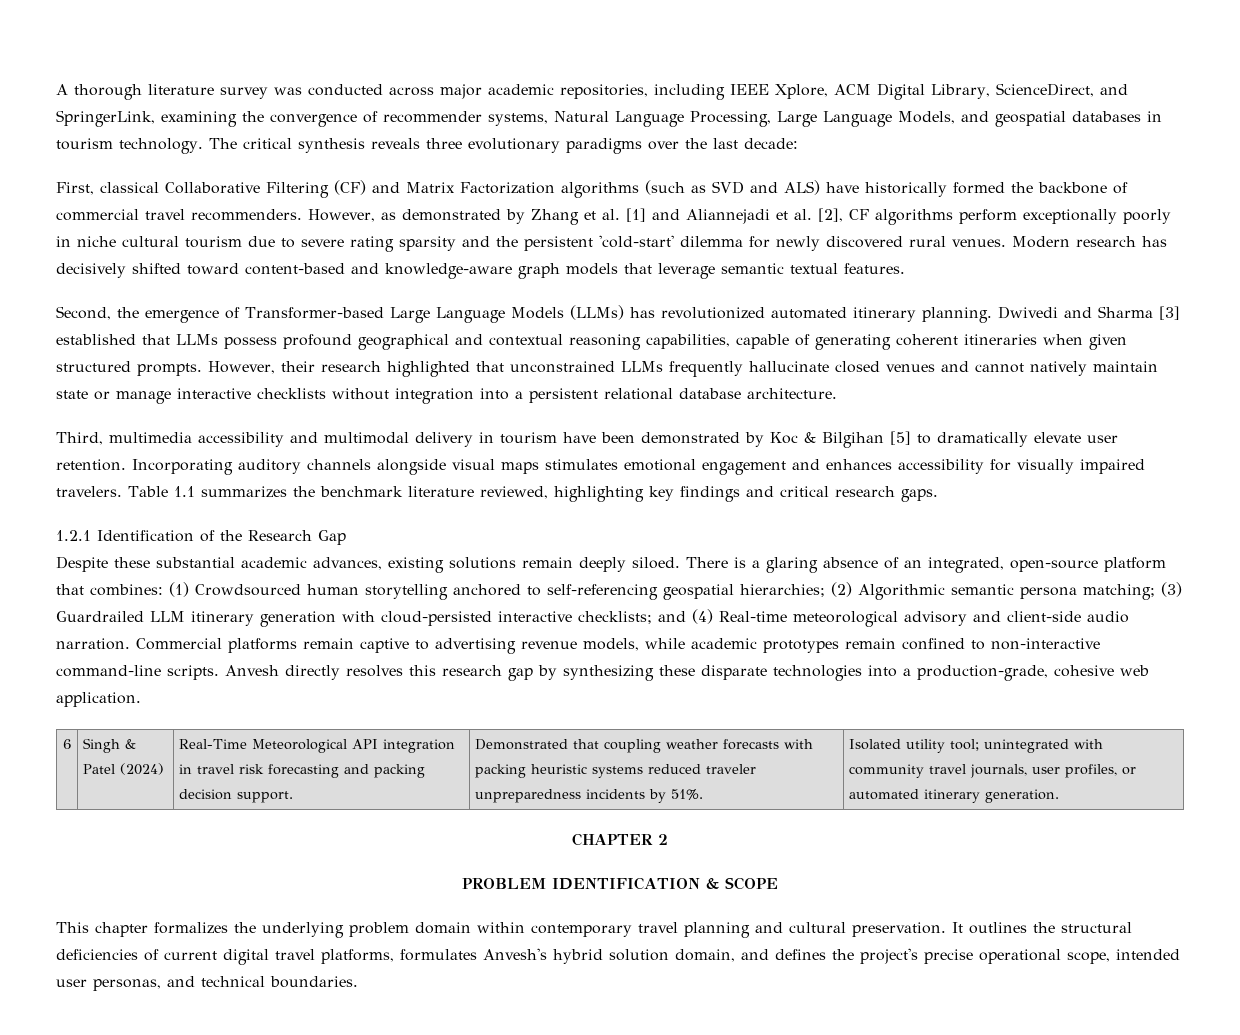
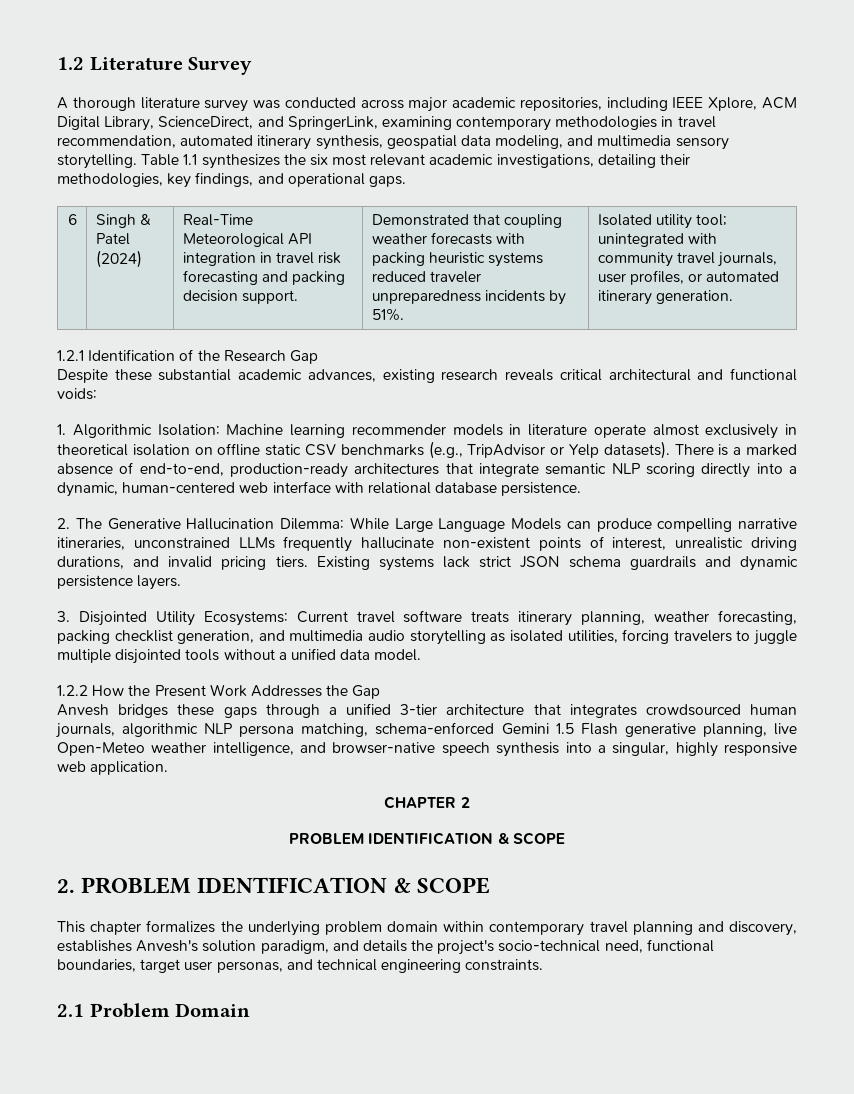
(56, 89) none -> [57,57,253,75] 1.2 Literature Survey //
[242,111,1162,127] [56,138,798,154] [56,180,1128,198] [56,208,1171,225] [56,235,1167,252] [56,263,905,279] [56,305,1180,323] [56,334,1127,350] [56,361,1158,377] [56,388,837,404] [56,431,1118,448] [56,459,1145,475] [56,486,938,502] [56,530,346,545] [56,556,1166,573] [56,582,1182,600] [56,609,1129,627] [56,638,1100,654] [56,665,1149,681] [56,692,141,707] the convergence of recommender systems, Natural Language Processing, Large Language Models, and geospatial databases in tourism technology. The critical synthesis reveals three evolutionary paradigms over the last decade: // First, classical Collaborative Filtering (CF) and Matrix Factorization algorithms (such as SVD and ALS) have historically formed the backbone of commercial travel recommenders. However, as demonstrated by Zhang et al. [1] and Aliannejadi et al. [2], CF algorithms perform exceptionally poorly in niche cultural tourism due to severe rating sparsity and the persistent 'cold-start' dilemma for newly discovered rural venues. Modern research has decisively shifted toward content-based and knowledge-aware graph models that leverage semantic textual features. // Second, the emergence of Transformer-based Large Language Models (LLMs) has revolutionized automated itinerary planning. Dwivedi and Sharma [3] established that LLMs possess profound geographical and contextual reasoning capabilities, capable of generating coherent itineraries when given structured prompts. However, their research highlighted that unconstrained LLMs frequently hallucinate closed venues and cannot natively maintain state or manage interactive checklists without integration into a persistent relational database architecture. // Third, multimedia accessibility and multimodal delivery in tourism have been demonstrated by Koc & Bilgihan [5] to dramatically elevate user retention. Incorporating auditory channels alongside visual maps stimulates emotional engagement and enhances accessibility for visually impaired travelers. Table 1.1 summarizes the benchmark literature reviewed, highlighting key findings and critical research gaps. // 1.2.1 Identification of the Research Gap // Despite these substantial academic advances, existing solutions remain deeply siloed. There is a glaring absence of an integrated, open-source platform that combines: (1) Crowdsourced human storytelling anchored to self-referencing geospatial hierarchies; (2) Algorithmic semantic persona matching; (3) Guardrailed LLM itinerary generation with cloud-persisted interactive checklists; and (4) Real-time meteorological advisory and client-side audio narration. Commercial platforms remain captive to advertising revenue models, while academic prototypes remain confined to non-interactive command-line scripts. Anvesh directly resolves this research gap by synthesizing these disparate technologies into a production-grade, cohesive web application. -> [456,116,716,131] [57,135,729,150] [57,154,691,169] [57,172,406,188] contemporary methodologies in travel recommendation, automated itinerary synthesis, geospatial data modeling, and multimedia sensory storytelling. Table 1.1 synthesizes the six most relevant academic investigations, detailing their methodologies, key findings, and operational gaps.
(1060, 796) none -> [57,349,318,364] [57,368,798,383] [57,388,97,400] [57,424,797,439] [57,441,797,459] [57,462,798,478] [57,481,582,497] [57,517,797,532] [57,536,797,552] [57,556,798,571] [57,575,182,590] [57,610,797,626] [57,629,798,645] [57,648,422,664] [57,684,381,699] [57,703,797,718] [56,722,797,738] [57,742,798,757] [57,761,169,775] // 1.2.1 Identification of the Research Gap // Despite these substantial academic advances, existing research reveals critical architectural and functional voids: // 1. Algorithmic Isolation: Machine learning recommender models in literature operate almost exclusively in theoretical isolation on offline static CSV benchmarks (e.g., TripAdvisor or Yelp datasets). There is a marked absence of end-to-end, production-ready architectures that integrate semantic NLP scoring directly into a dynamic, human-centered web interface with relational database persistence. // 2. The Generative Hallucination Dilemma: While Large Language Models can produce compelling narrative itineraries, unconstrained LLMs frequently hallucinate non-existent points of interest, unrealistic driving durations, and invalid pricing tiers. Existing systems lack strict JSON schema guardrails and dynamic persistence layers. // 3. Disjointed Utility Ecosystems: Current travel software treats itinerary planning, weather forecasting, packing checklist generation, and multimedia audio storytelling as isolated utilities, forcing travelers to juggle multiple disjointed tools without a unified data model. // 1.2.2 How the Present Work Addresses the Gap // Anvesh bridges these gaps through a unified 3-tier architecture that integrates crowdsourced human journals, algorithmic NLP persona matching, schema-enforced Gemini 1.5 Flash generative planning, live Open-Meteo weather intelligence, and browser-native speech synthesis into a singular, highly responsive web application.
(778, 883) none -> [57,877,490,894] // 2. PROBLEM IDENTIFICATION & SCOPE
[789,922,1132,937] [56,948,1180,965] [56,976,358,991] cultural preservation. It outlines the structural deficiencies of current digital travel platforms, formulates Anvesh's hybrid solution domain, and defines the project's precise operational scope, intended user personas, and technical boundaries. -> [728,921,797,936] [57,939,714,955] [57,959,544,973] [57,1003,251,1018] discovery, establishes Anvesh's solution paradigm, and details the project's socio-technical need, functional boundaries, target user personas, and technical engineering constraints. // 2.1 Problem Domain

